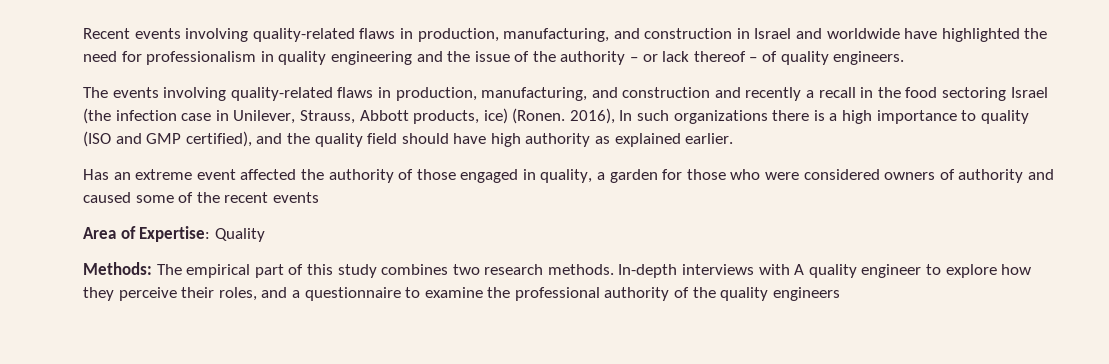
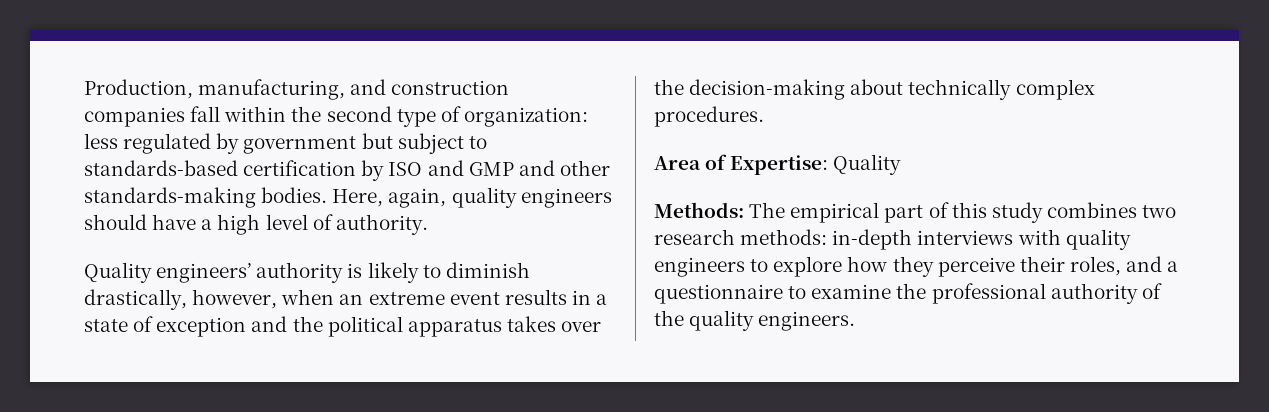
[83,28,1048,42] [83,51,905,65] [83,87,1048,101] [83,108,1029,124] [83,131,734,147] [83,169,1054,183] [83,192,319,203] Recent events involving quality-related flaws in production, manufacturing, and construction in Israel and worldwide have highlighted the need for professionalism in quality engineering and the issue of the authority – or lack thereof – of quality engineers. // The events involving quality-related flaws in production, manufacturing, and construction and recently a recall in the food sectoring Israel (the infection case in Unilever, Strauss, Abbott products, ice) (Ronen. 2016), In such organizations there is a high importance to quality (ISO and GMP certified), and the quality field should have high authority as explained earlier. // Has an extreme event affected the authority of those engaged in quality, a garden for those who were considered owners of authority and caused some of the recent events -> [84,79,510,100] [84,106,588,127] [84,133,487,154] [84,160,610,181] [84,187,612,208] [84,214,428,235] [84,262,530,283] [84,289,608,310] [84,316,602,337] [654,79,1095,100] [654,106,764,127] Production, manufacturing, and construction companies fall within the second type of organization: less regulated by government but subject to standards-based certification by ISO and GMP and other standards-making bodies. Here, again, quality engineers should have a high level of authority. // Quality engineers’ authority is likely to diminish drastically, however, when an extreme event results in a state of exception and the political apparatus takes over the decision-making about technically complex procedures.
[547,264,922,278] methods. In-depth interviews with A quality engineer -> [740,229,1131,250] [654,257,745,277] methods: in-depth interviews with quality engineers
[772,287,840,301] engineers -> [758,311,856,331] engineers.

